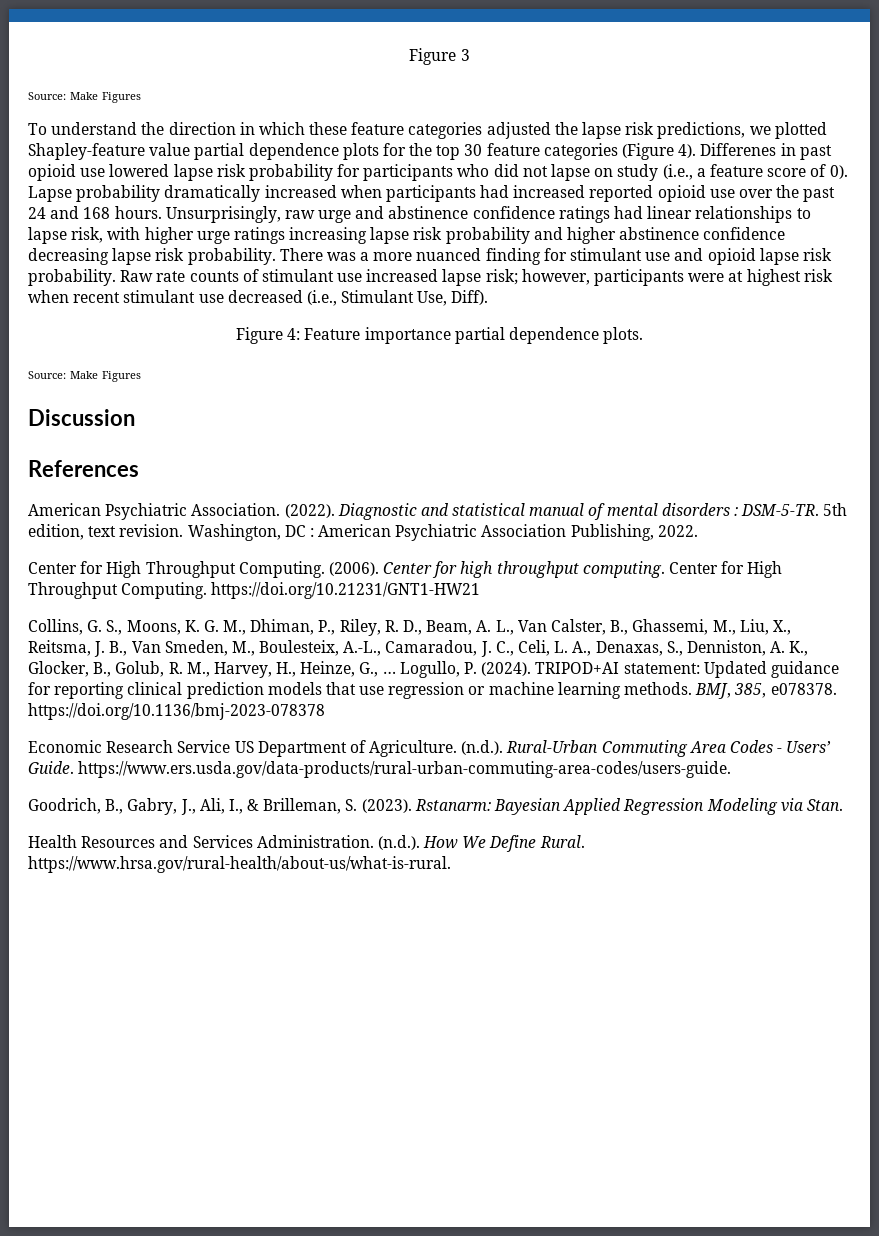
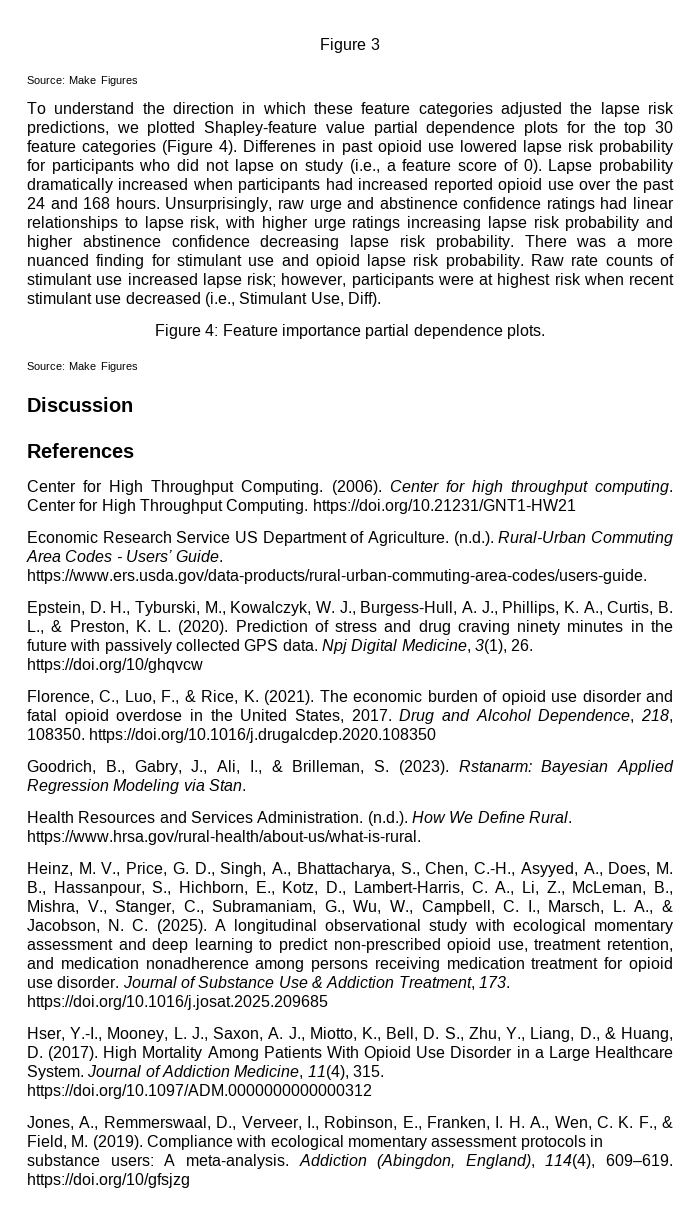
[28,503,848,520] [28,524,698,541] // American Psychiatric Association. (2022). Diagnostic and statistical manual of mental disorders : DSM-5-TR. 5th edition, text revision. Washington, DC : American Psychiatric Association Publishing, 2022. -> (134, 450) none
[28,619,791,636] [28,640,809,657] [28,661,839,678] [28,682,837,699] [28,703,325,720] // Collins, G. S., Moons, K. G. M., Dhiman, P., Riley, R. D., Beam, A. L., Van Calster, B., Ghassemi, M., Liu, X., Reitsma, J. B., Van Smeden, M., Boulesteix, A.-L., Camaradou, J. C., Celi, L. A., Denaxas, S., Denniston, A. K., Glocker, B., Golub, R. M., Harvey, H., Heinze, G., … Logullo, P. (2024). TRIPOD+AI statement: Updated guidance for reporting clinical prediction models that use regression or machine learning methods. BMJ, 385, e078378. https://doi.org/10.1136/bmj-2023-078378 -> (576, 506) none
(732, 769) none -> [27,601,673,616] [27,620,673,635] [27,639,534,654] [27,658,203,673] [27,690,674,705] [27,709,673,724] [27,728,437,743] // Epstein, D. H., Tyburski, M., Kowalczyk, W. J., Burgess-Hull, A. J., Phillips, K. A., Curtis, B. L., & Preston, K. L. (2020). Prediction of stress and drug craving ninety minutes in the future with passively collected GPS data. Npj Digital Medicine, 3(1), 26. https://doi.org/10/ghqvcw // Florence, C., Luo, F., & Rice, K. (2021). The economic burden of opioid use disorder and fatal opioid overdose in the United States, 2017. Drug and Alcohol Dependence, 218, 108350. https://doi.org/10.1016/j.drugalcdep.2020.108350
(451, 864) none -> [27,862,674,877] [27,881,674,896] [27,900,673,915] [27,919,673,934] [27,938,674,953] [27,957,673,972] [27,976,510,990] [27,995,328,1010] [27,1027,673,1042] [27,1046,673,1061] [27,1065,384,1080] [27,1084,372,1099] [27,1116,673,1130] [27,1135,603,1150] [27,1154,673,1169] [27,1173,190,1188] // Heinz, M. V., Price, G. D., Singh, A., Bhattacharya, S., Chen, C.-H., Asyyed, A., Does, M. B., Hassanpour, S., Hichborn, E., Kotz, D., Lambert-Harris, C. A., Li, Z., McLeman, B., Mishra, V., Stanger, C., Subramaniam, G., Wu, W., Campbell, C. I., Marsch, L. A., & Jacobson, N. C. (2025). A longitudinal observational study with ecological momentary assessment and deep learning to predict non-prescribed opioid use, treatment retention, and medication nonadherence among persons receiving medication treatment for opioid use disorder. Journal of Substance Use & Addiction Treatment, 173. https://doi.org/10.1016/j.josat.2025.209685 // Hser, Y.-I., Mooney, L. J., Saxon, A. J., Miotto, K., Bell, D. S., Zhu, Y., Liang, D., & Huang, D. (2017). High Mortality Among Patients With Opioid Use Disorder in a Large Healthcare System. Journal of Addiction Medicine, 11(4), 315. https://doi.org/10.1097/ADM.0000000000000312 // Jones, A., Remmerswaal, D., Verveer, I., Robinson, E., Franken, I. H. A., Wen, C. K. F., & Field, M. (2019). Compliance with ecological momentary assessment protocols in substance users: A meta-analysis. Addiction (Abingdon, England), 114(4), 609–619. https://doi.org/10/gfsjzg

